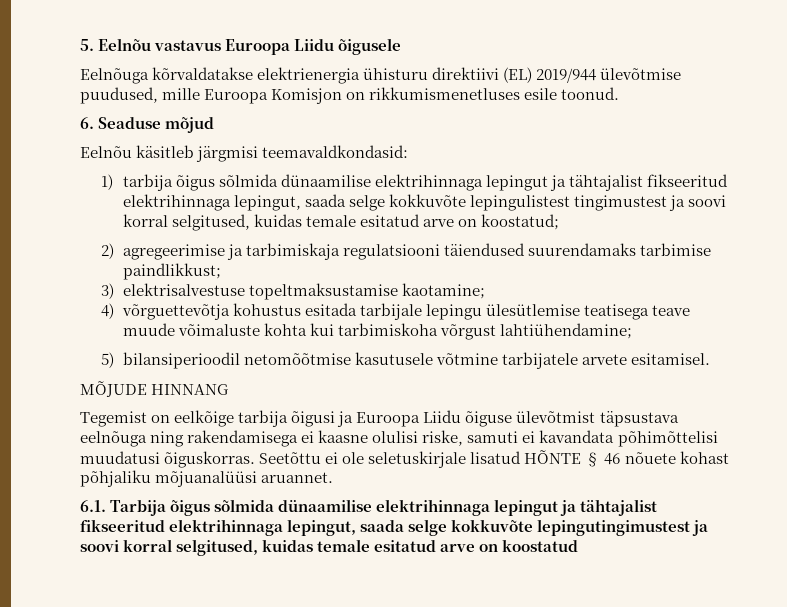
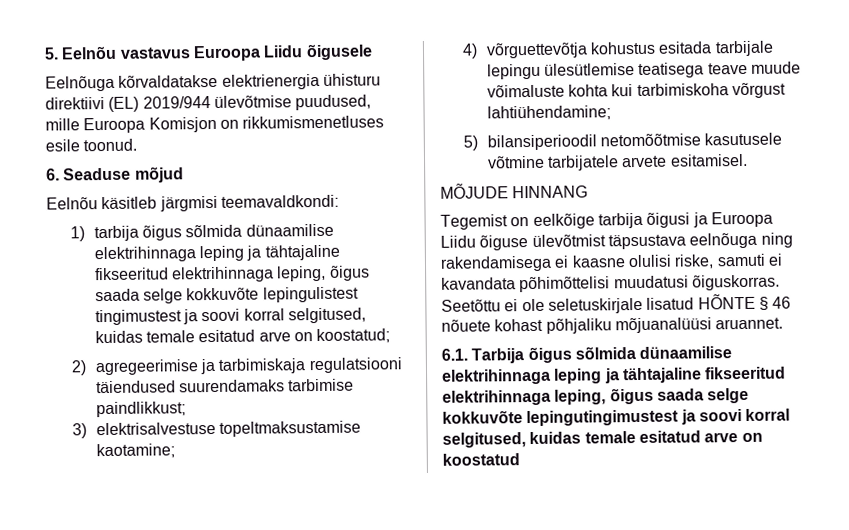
[262,145,409,158] teemavaldkondasid: -> [220,194,339,208] teemavaldkondi:
[485,174,729,191] [122,194,301,211] lepingut ja tähtajalist fikseeritud elektrihinnaga lepingut, -> [198,244,340,262] [94,265,370,283] leping ja tähtajaline fikseeritud elektrihinnaga leping, õigus
[494,499,658,516] [80,519,357,536] lepingut ja tähtajalist fikseeritud elektrihinnaga lepingut, -> [553,366,787,384] [442,387,654,406] leping ja tähtajaline fikseeritud elektrihinnaga leping, õigus

